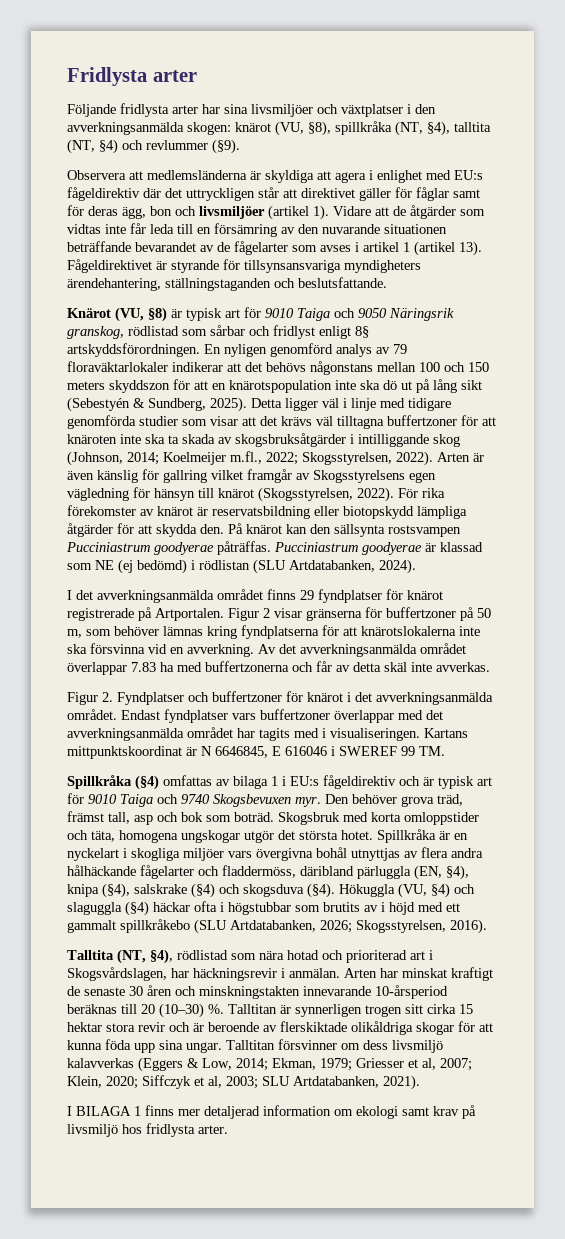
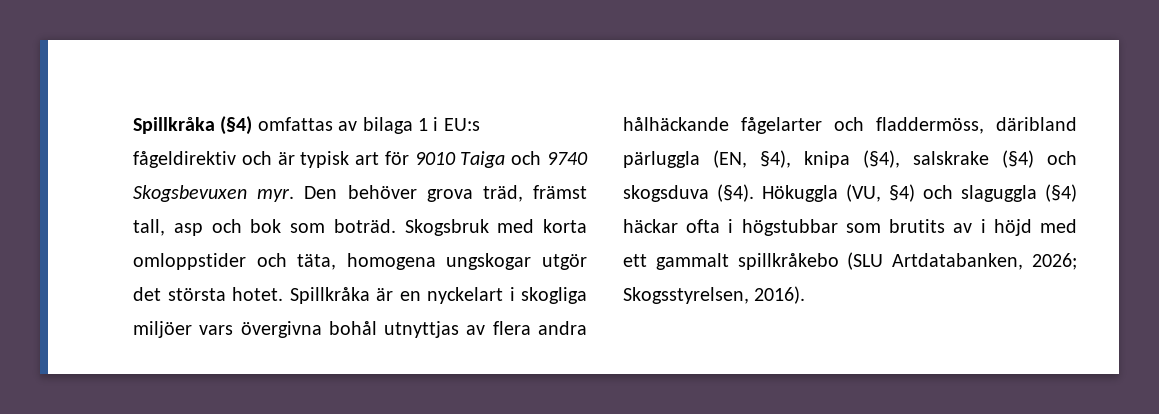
[67,67,197,86] [67,103,436,117] [67,121,491,136] [67,139,240,154] [67,170,483,183] [67,187,480,201] [67,205,485,220] [67,223,447,237] [67,241,482,256] [67,259,421,273] [67,277,387,291] [67,307,454,322] [67,325,369,339] [67,343,407,357] [67,361,489,375] [67,379,482,393] [67,397,451,412] [67,415,496,429] [67,433,460,447] [67,451,484,466] [67,469,436,483] [67,487,445,502] [67,505,467,519] [67,523,461,537] [66,541,483,555] [67,559,416,574] [67,589,443,603] [67,607,491,621] [67,625,480,639] [67,643,466,657] [67,661,490,675] [67,691,493,705] [67,709,443,723] [67,727,468,741] [67,746,445,759] Fridlysta arter // Följande fridlysta arter har sina livsmiljöer och växtplatser i den avverkningsanmälda skogen: knärot (VU, §8), spillkråka (NT, §4), talltita (NT, §4) och revlummer (§9). // Observera att medlemsländerna är skyldiga att agera i enlighet med EU:s fågeldirektiv där det uttryckligen står att direktivet gäller för fåglar samt för deras ägg, bon och livsmiljöer (artikel 1). Vidare att de åtgärder som vidtas inte får leda till en försämring av den nuvarande situationen beträffande bevarandet av de fågelarter som avses i artikel 1 (artikel 13). Fågeldirektivet är styrande för tillsynsansvariga myndigheters ärendehantering, ställningstaganden och beslutsfattande. // Knärot (VU, §8) är typisk art för 9010 Taiga och 9050 Näringsrik granskog, rödlistad som sårbar och fridlyst enligt 8§ artskyddsförordningen. En nyligen genomförd analys av 79 floraväktarlokaler indikerar att det behövs någonstans mellan 100 och 150 meters skyddszon för att en knärotspopulation inte ska dö ut på lång sikt (Sebestyén & Sundberg, 2025). Detta ligger väl i linje med tidigare genomförda studier som visar att det krävs väl tilltagna buffertzoner för att knäroten inte ska ta skada av skogsbruksåtgärder i intilliggande skog (Johnson, 2014; Koelmeijer m.fl., 2022; Skogsstyrelsen, 2022). Arten är även känslig för gallring vilket framgår av Skogsstyrelsens egen vägledning för hänsyn till knärot (Skogsstyrelsen, 2022). För rika förekomster av knärot är reservatsbildning eller biotopskydd lämpliga åtgärder för att skydda den. På knärot kan den sällsynta rostsvampen Pucciniastrum goodyerae påträffas. Pucciniastrum goodyerae är klassad som NE (ej bedömd) i rödlistan (SLU Artdatabanken, 2024). // I det avverkningsanmälda området finns 29 fyndplatser för knärot registrerade på Artportalen. Figur 2 visar gränserna för buffertzoner på 50 m, som behöver lämnas kring fyndplatserna för att knärotslokalerna inte ska försvinna vid en avverkning. Av det avverkningsanmälda området överlappar 7.83 ha med buffertzonerna och får av detta skäl inte avverkas. // Figur 2. Fyndplatser och buffertzoner för knärot i det avverkningsanmälda området. Endast fyndplatser vars buffertzoner överlappar med det avverkningsanmälda området har tagits med i visualiseringen. Kartans mittpunktskoordinat är N 6646845, E 616046 i SWEREF 99 TM. // -> (133, 125) none
[67,949,433,964] [67,967,493,981] [67,985,448,999] [67,1003,473,1018] [67,1021,493,1035] [67,1039,443,1053] [67,1057,472,1072] [67,1075,420,1090] [67,1105,476,1119] [67,1123,228,1137] // Talltita (NT, §4), rödlistad som nära hotad och prioriterad art i Skogsvårdslagen, har häckningsrevir i anmälan. Arten har minskat kraftigt de senaste 30 åren och minskningstakten innevarande 10-årsperiod beräknas till 20 (10–30) %. Talltitan är synnerligen trogen sitt cirka 15 hektar stora revir och är beroende av flerskiktade olikåldriga skogar för att kunna föda upp sina ungar. Talltitan försvinner om dess livsmiljö kalavverkas (Eggers & Low, 2014; Ekman, 1979; Griesser et al, 2007; Klein, 2020; Siffczyk et al, 2003; SLU Artdatabanken, 2021). // I BILAGA 1 finns mer detaljerad information om ekologi samt krav på livsmiljö hos fridlysta arter. -> (806, 295) none

